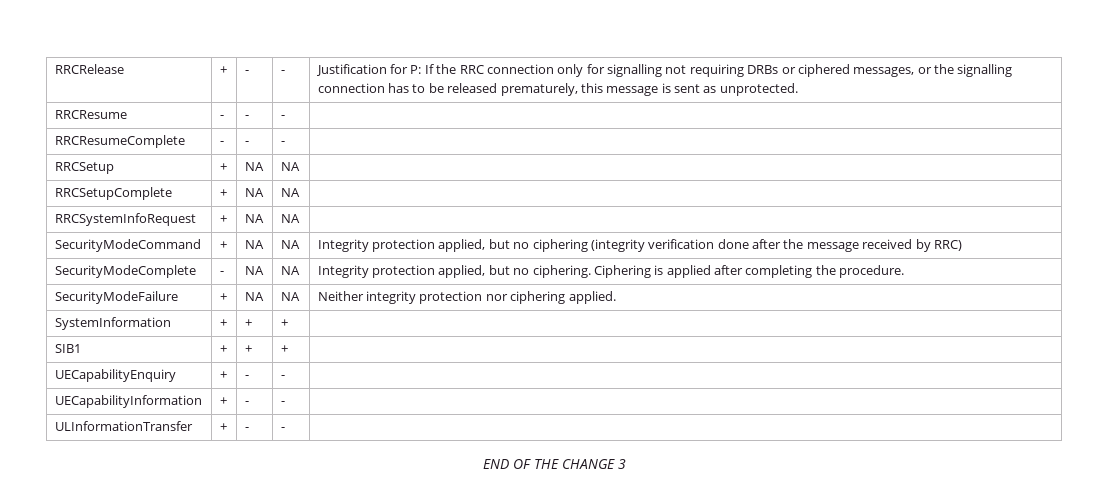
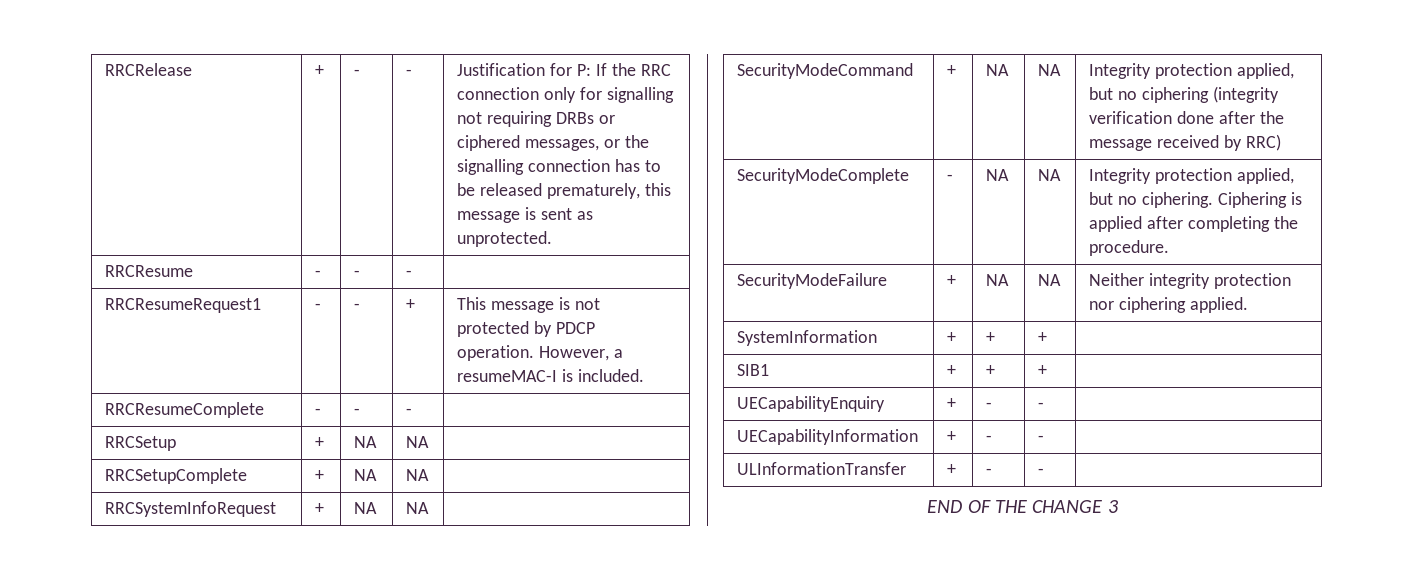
(285, 117) none -> [105,298,262,313] [315,303,322,310] [354,303,361,310] [406,299,416,310] [457,297,600,313] [457,321,596,337] [457,345,624,361] [457,369,645,382] // RRCResumeRequest1 | - | - | + | This message is not protected by PDCP operation. However, a resumeMAC-I is included.

